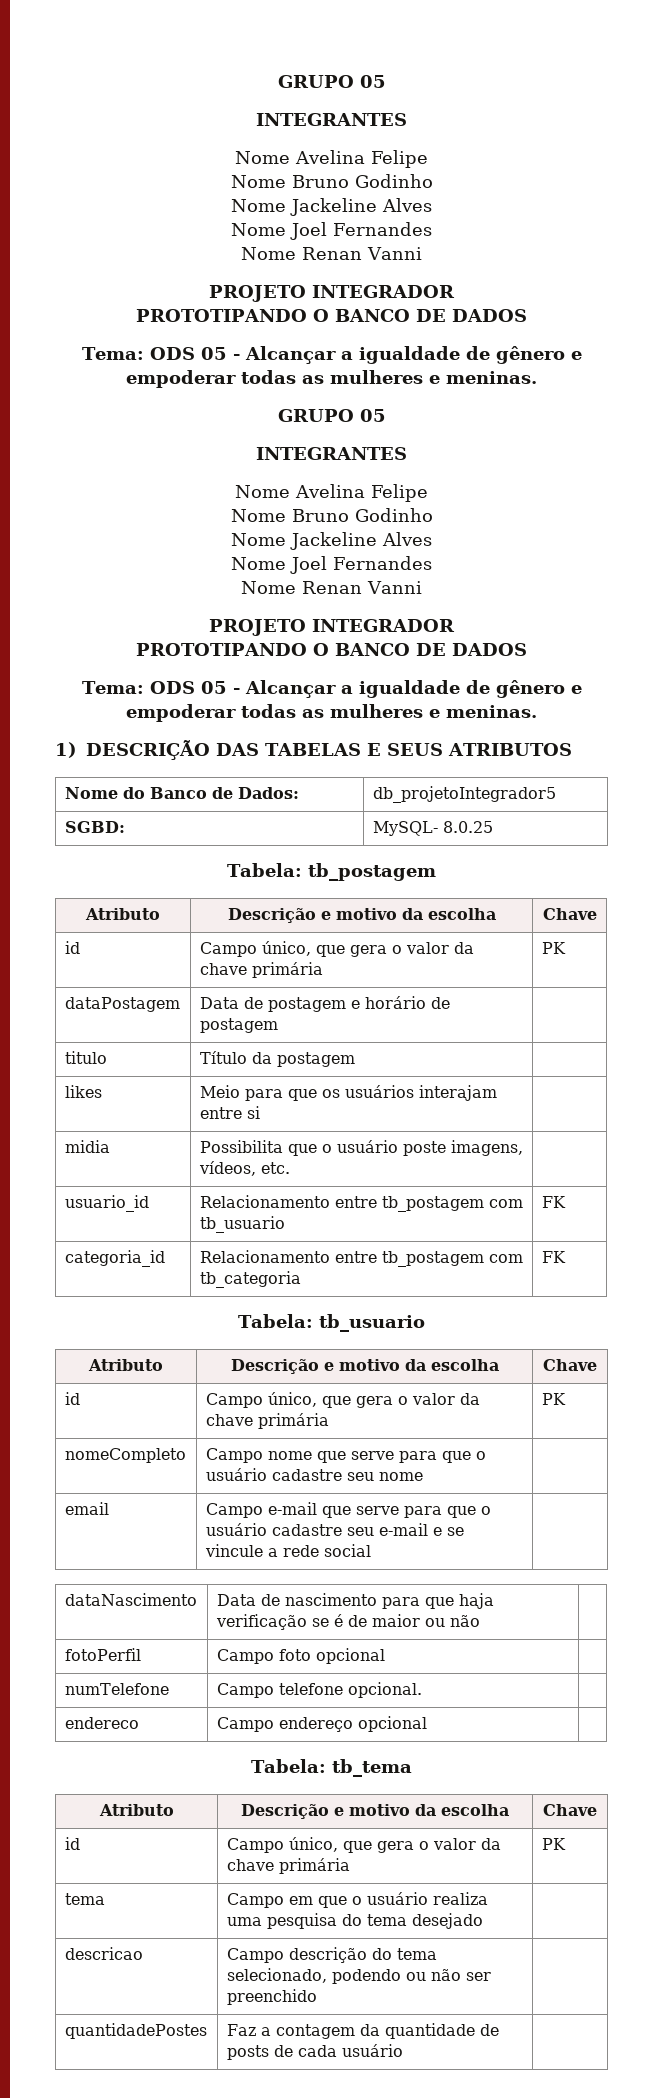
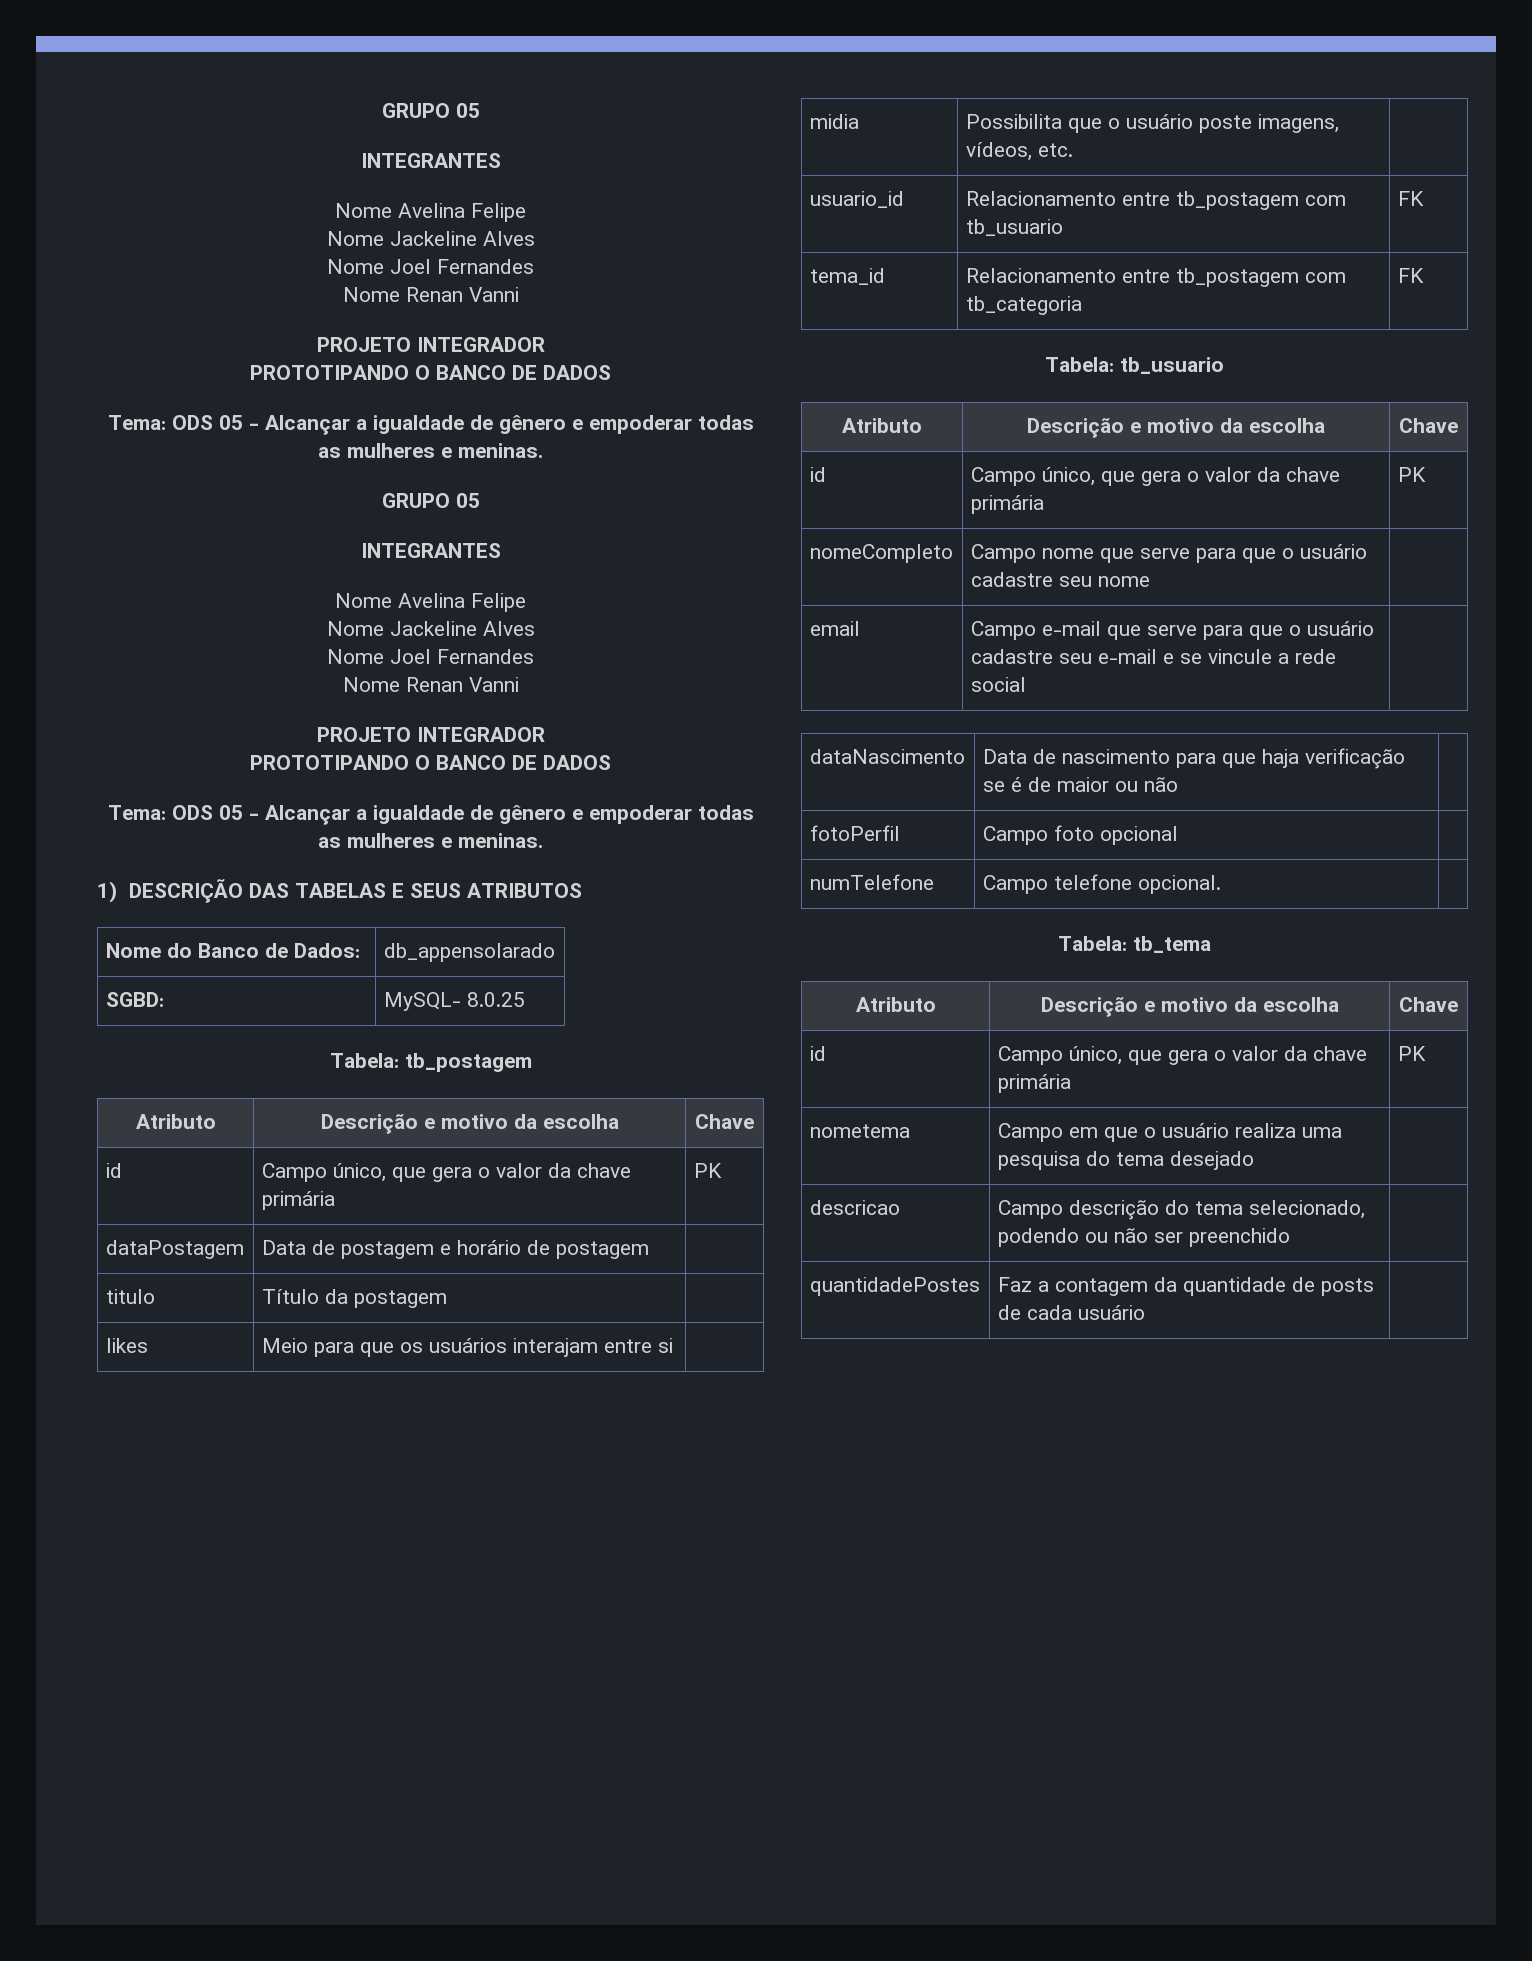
[277,75,386,88] [256,113,407,126] [234,150,429,168] [230,174,433,188] GRUPO 05 // INTEGRANTES // Nome Avelina Felipe // Nome Bruno Godinho -> [381,103,480,118] [360,153,501,168] [335,203,526,222] GRUPO 05 // INTEGRANTES // Nome Avelina Felipe
[230,508,433,522] // Nome Bruno Godinho -> (526, 602) none
[372,786,556,803] db_projetoIntegrador5 -> [383,943,555,962] db_appensolarado
[64,1250,165,1267] categoria_id -> [809,268,885,285] tema_id
[64,1717,139,1729] [216,1716,427,1732] // endereco | Campo endereço opcional | -> (1221, 884) none
[64,1893,105,1905] tema -> [809,1124,910,1138] nometema

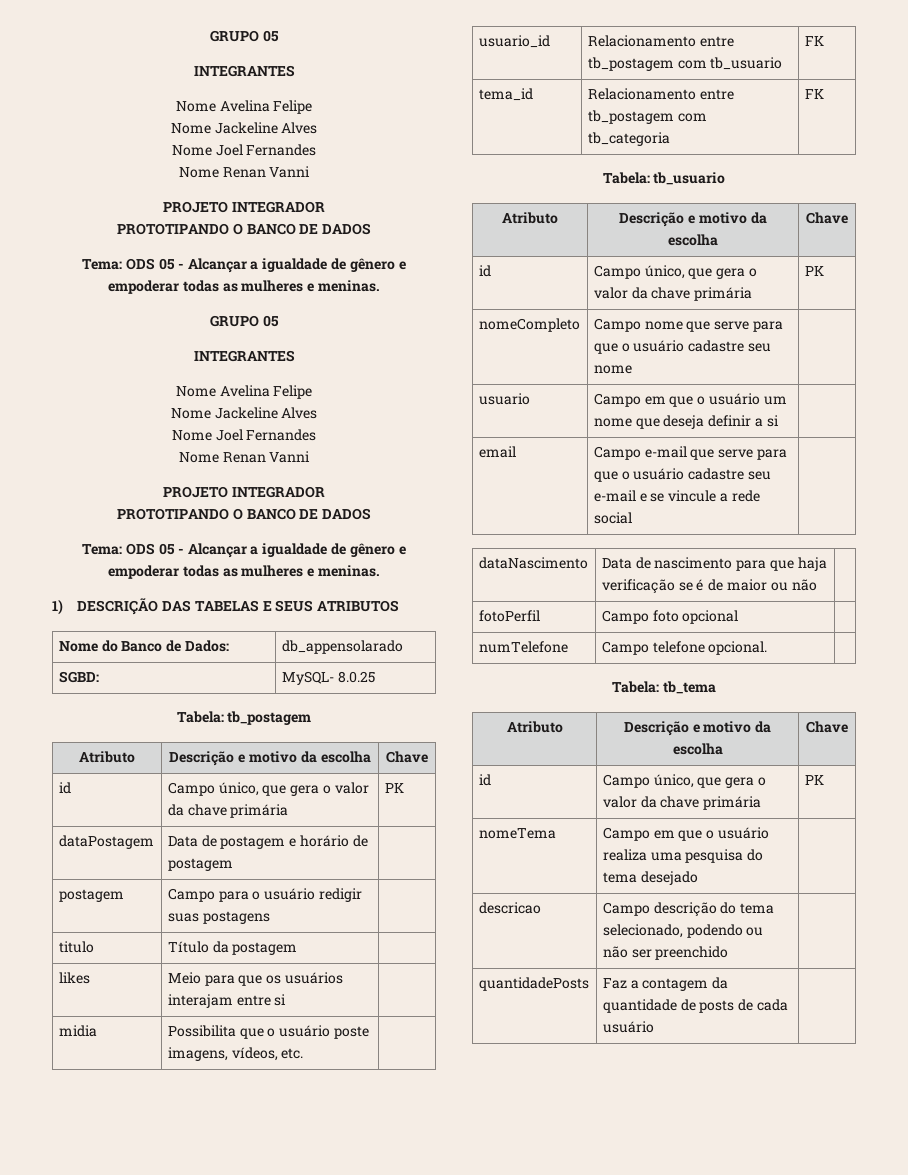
(649, 1250) none -> [58,889,124,902] [167,888,363,902] [167,911,270,924] // postagem | Campo para o usuário redigir suas postagens |
(1150, 581) none -> [478,393,530,405] [593,393,787,407] [593,415,779,429] // usuario | Campo em que o usuário um nome que deseja definir a si |
[809,1124,910,1138] nometema -> [478,828,556,839] nomeTema
[809,1277,980,1296] quantidadePostes -> [478,977,589,991] quantidadePosts

